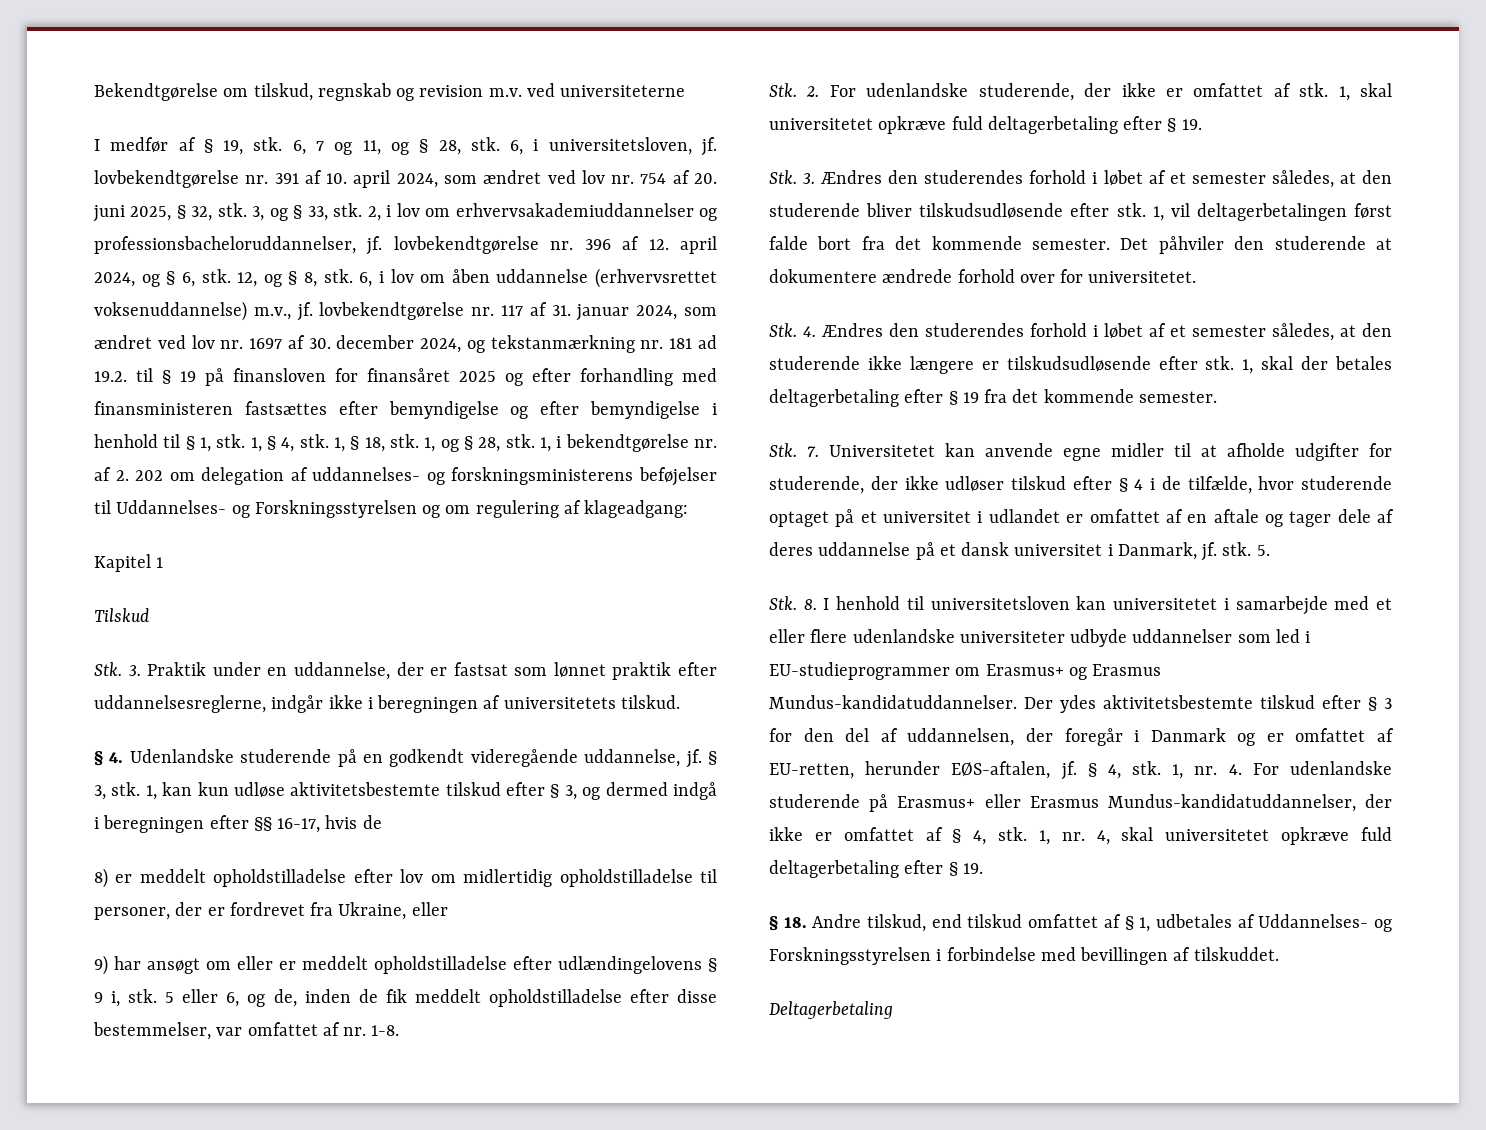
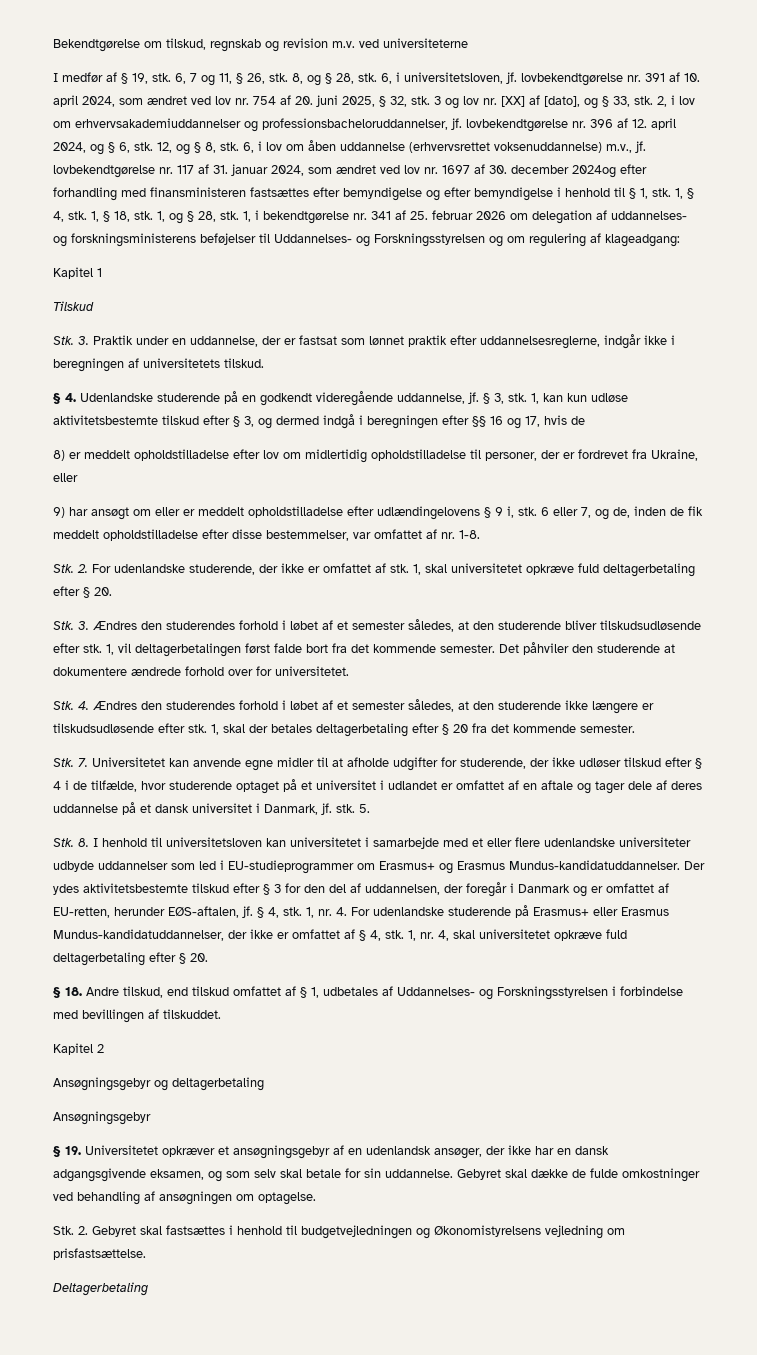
(381, 147) none -> [236,73,303,84] § 26, stk. 8,
[252,206,265,221] 3, -> [434,95,580,109] 3 og lov nr. [XX] af [dato],
[420,335,718,353] [94,368,523,386] 2024, og tekstanmærkning nr. 181 ad 19.2. til § 19 på finansloven for finansåret 2025 og -> [572,165,616,178] 2024og
[94,467,164,481] af 2. 202 -> [371,210,506,220] 341 af 25. februar 2026
[277,818,321,833] 16-17, -> [490,416,540,429] 16 og 17,
[165,989,240,1007] 5 eller 6, -> [541,507,591,518] 6 eller 7,
[1181,119,1202,130] 19. -> [94,587,112,596] 20.
[962,392,979,403] 19 -> [453,724,468,733] 20
[962,863,983,874] 19. -> [190,953,208,962] 20.
(1279, 954) none -> [53,1043,104,1055] [53,1077,264,1091] [53,1111,151,1125] [53,1145,609,1159] [53,1168,700,1182] [53,1191,316,1205] [53,1225,625,1239] [53,1248,146,1260] // Kapitel 2 // Ansøgningsgebyr og deltagerbetaling // Ansøgningsgebyr // § 19. Universitetet opkræver et ansøgningsgebyr af en udenlandsk ansøger, der ikke har en dansk adgangsgivende eksamen, og som selv skal betale for sin uddannelse. Gebyret skal dække de fulde omkostninger ved behandling af ansøgningen om optagelse. // Stk. 2. Gebyret skal fastsættes i henhold til budgetvejledningen og Økonomistyrelsens vejledning om prisfastsættelse.

